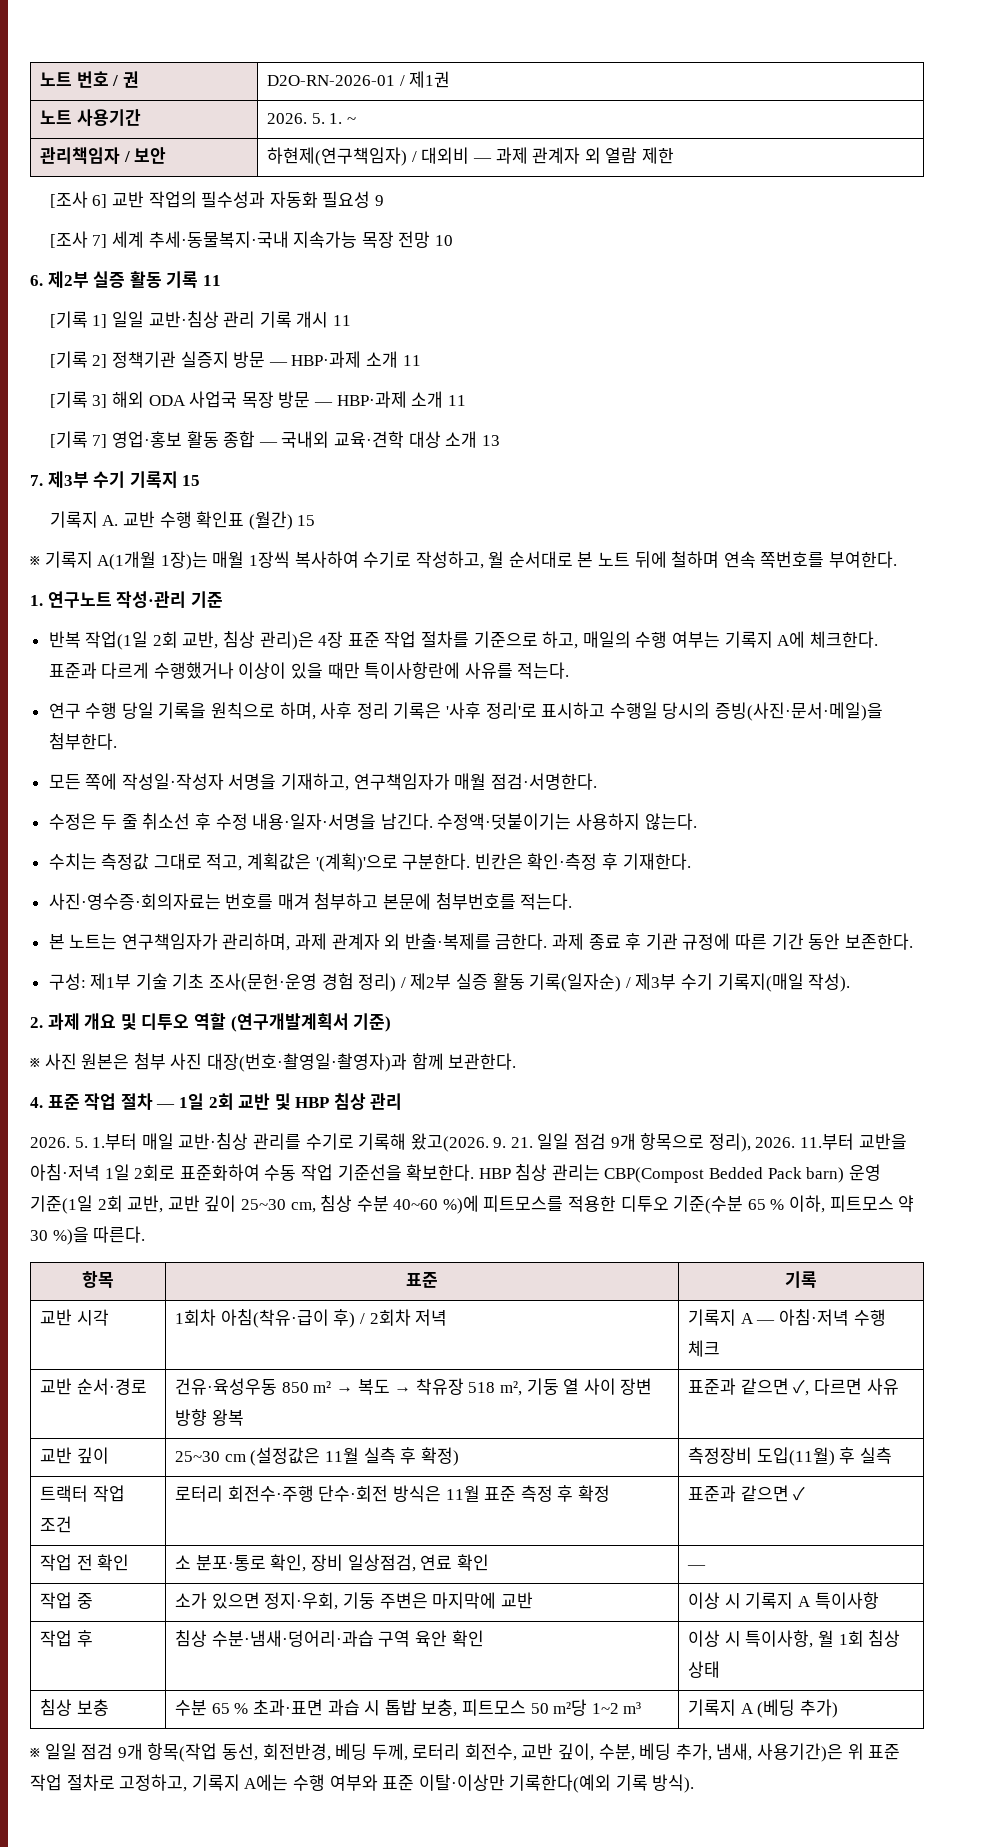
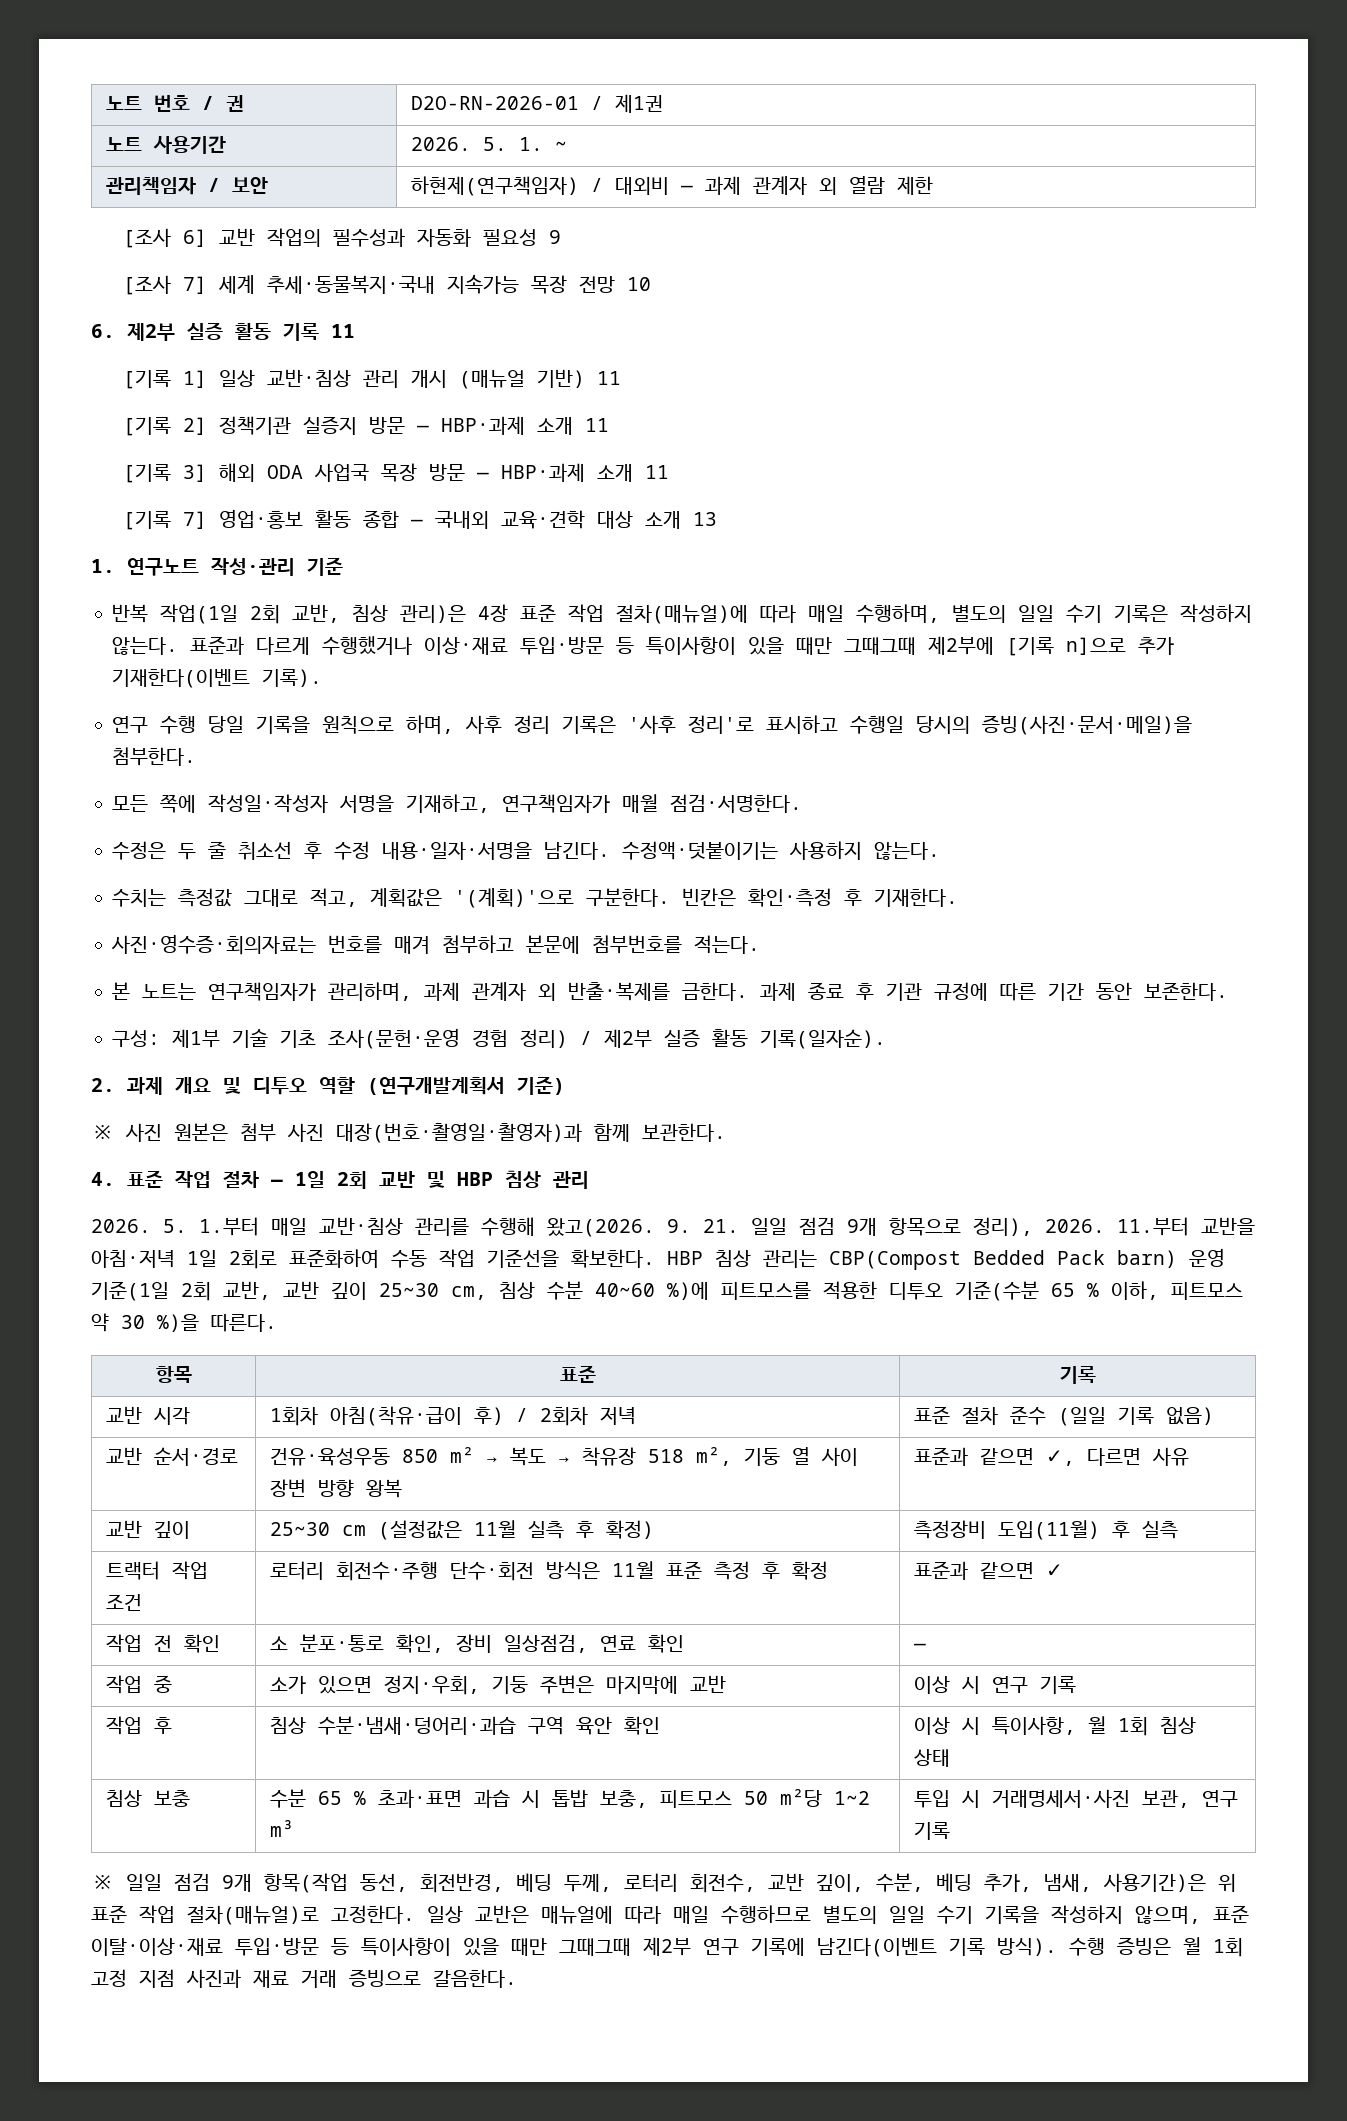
[112,311,145,328] 일일 -> [219,370,256,387] 일상
[259,311,329,328] 기록 개시 -> [411,369,586,389] 개시 (매뉴얼 기반)
[30,471,201,488] [49,511,316,530] [30,551,898,570] // 7. 제3부 수기 기록지 15 // 기록지 A. 교반 수행 확인표 (월간) 15 // ※ 기록지 A(1개월 1장)는 매월 1장씩 복사하여 수기로 작성하고, 월 순서대로 본 노트 뒤에 철하며 연속 쪽번호를 부여한다. -> (718, 519) none
[421,631,878,649] [48,662,570,679] 절차를 기준으로 하고, 매일의 수행 여부는 기록지 A에 체크한다. 표준과 다르게 수행했거나 이상이 있을 때만 특이사항란에 사유를 적는다. -> [616,604,1253,624] [112,636,1175,656] [112,668,323,688] 절차(매뉴얼)에 따라 매일 수행하며, 별도의 일일 수기 기록은 작성하지 않는다. 표준과 다르게 수행했거나 이상·재료 투입·방문 등 특이사항이 있을 때만 그때그때 제2부에 [기록 n]으로 추가 기재한다(이벤트 기록).
[529,973,851,992] 기록(일자순) / 제3부 수기 기록지(매일 작성). -> [760,1029,887,1049] 기록(일자순).
[305,1133,407,1150] 수기로 기록해 -> [481,1217,535,1236] 수행해
[688,1309,886,1326] [688,1340,721,1357] 기록지 A — 아침·저녁 수행 체크 -> [913,1406,1214,1426] 표준 절차 준수 (일일 기록 없음)
[745,1592,879,1609] 기록지 A 특이사항 -> [991,1676,1076,1694] 연구 기록
[688,1699,839,1718] 기록지 A (베딩 추가) -> [913,1789,1238,1808] [913,1822,950,1840] 투입 시 거래명세서·사진 보관, 연구 기록
[66,1774,695,1793] 절차로 고정하고, 기록지 A에는 수행 여부와 표준 이탈·이상만 기록한다(예외 기록 방식). -> [187,1905,1249,1925] [91,1937,1243,1957] [91,1969,517,1988] 절차(매뉴얼)로 고정한다. 일상 교반은 매뉴얼에 따라 매일 수행하므로 별도의 일일 수기 기록을 작성하지 않으며, 표준 이탈·이상·재료 투입·방문 등 특이사항이 있을 때만 그때그때 제2부 연구 기록에 남긴다(이벤트 기록 방식). 수행 증빙은 월 1회 고정 지점 사진과 재료 거래 증빙으로 갈음한다.

